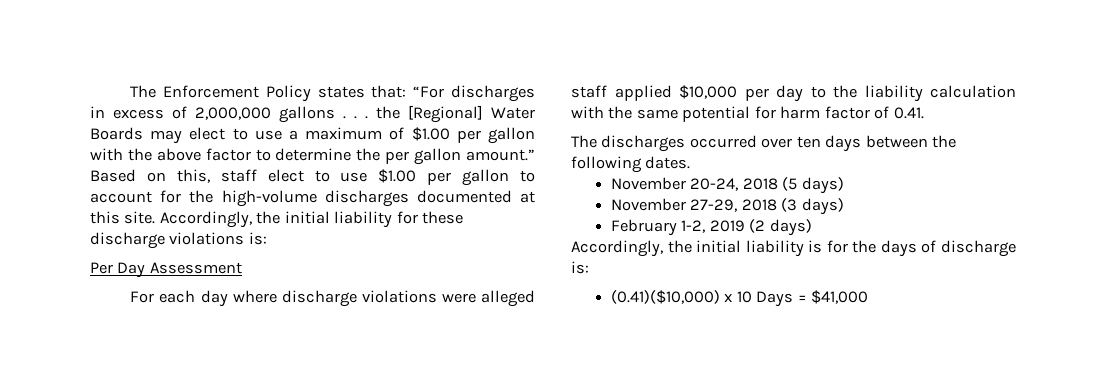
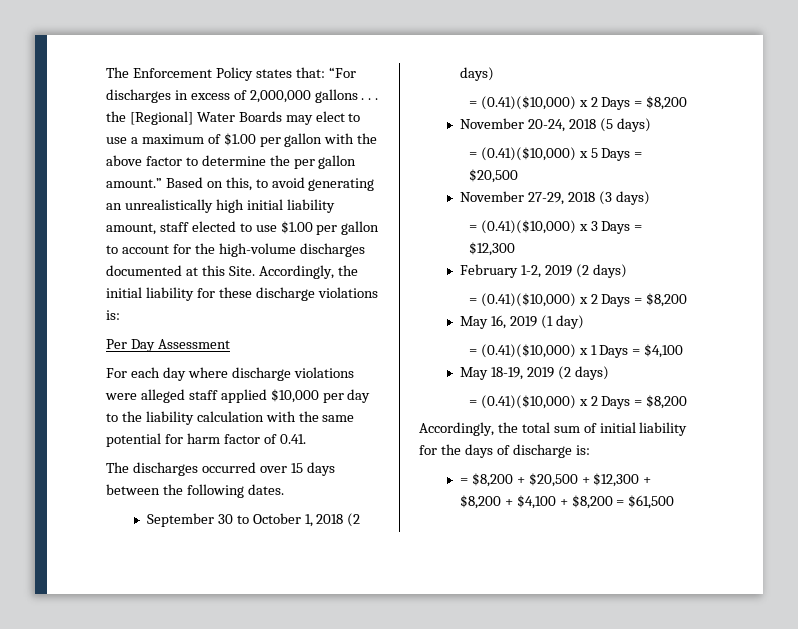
[220,169,304,182] staff elect -> [255,177,375,191] [106,199,335,213] [106,221,236,235] to avoid generating an unrealistically high initial liability amount, staff elected
[124,211,156,224] site. -> [228,266,255,276] Site.
[796,136,821,148] ten -> [290,463,303,473] 15
(691, 162) none -> [146,513,361,527] [459,67,494,81] [468,96,688,110] // September 30 to October 1, 2018 (2 days) // = (0.41)($10,000) x 2 Days = $8,200
(844, 185) none -> [468,147,643,161] [468,169,518,183] // = (0.41)($10,000) x 5 Days = $20,500
(844, 206) none -> [468,220,643,234] [468,242,515,256] // = (0.41)($10,000) x 3 Days = $12,300
[571,240,823,257] // Accordingly, the initial liability is -> [468,293,688,307] [459,315,584,329] [468,344,684,358] [459,366,609,380] [468,395,688,409] [419,422,688,436] // = (0.41)($10,000) x 2 Days = $8,200 // May 16, 2019 (1 day) // = (0.41)($10,000) x 1 Days = $4,100 // May 18-19, 2019 (2 days) // = (0.41)($10,000) x 2 Days = $8,200 // Accordingly, the total sum of initial liability
[610,290,868,307] (0.41)($10,000) x 10 Days = $41,000 -> [459,473,652,487] [459,495,675,509] = $8,200 + $20,500 + $12,300 + $8,200 + $4,100 + $8,200 = $61,500

